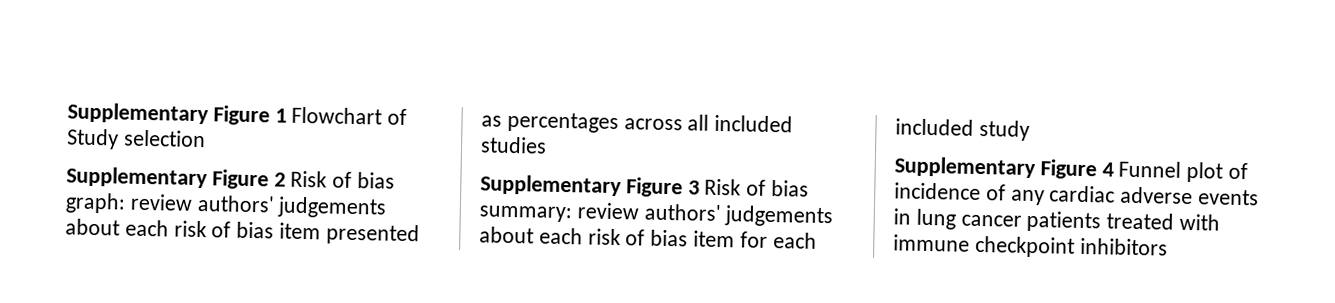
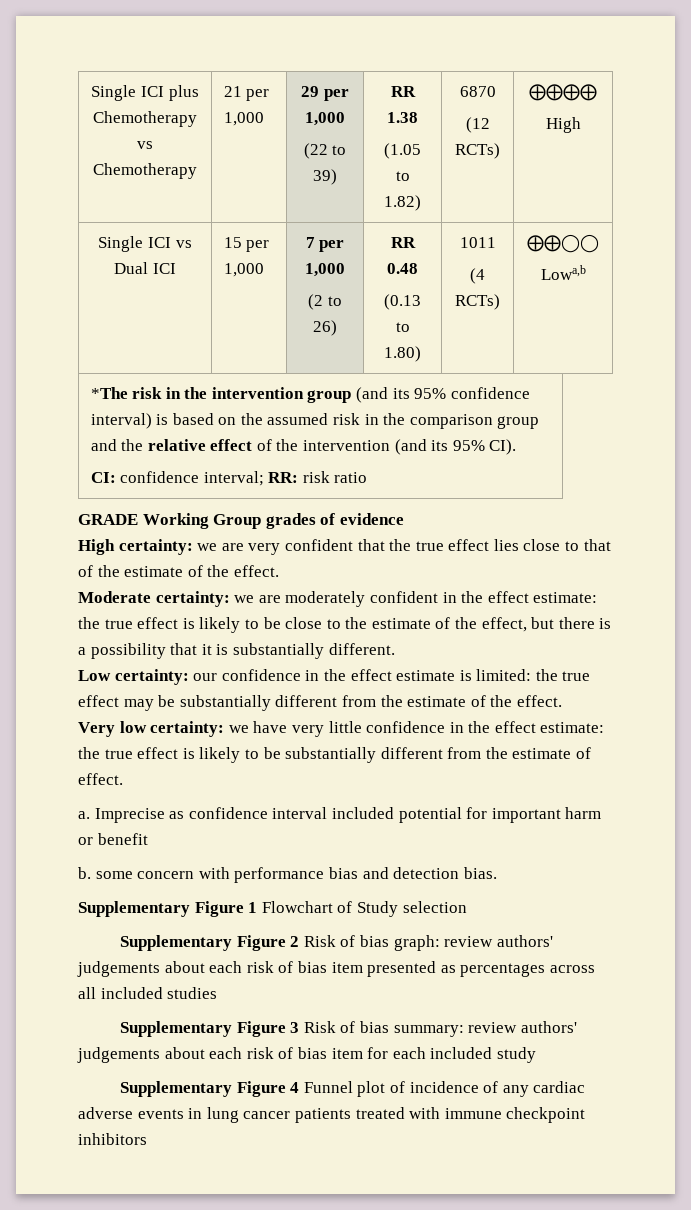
(67, 113) none -> [91,85,199,101] [93,111,197,127] [137,141,153,149] [93,163,197,179] [223,86,270,101] [223,112,264,126] [301,86,349,101] [305,112,345,126] [303,143,347,159] [313,169,337,185] [390,86,416,97] [387,112,418,123] [384,143,421,159] [395,171,410,181] [384,195,421,211] [459,86,496,97] [465,117,490,133] [455,143,500,159] [529,84,597,101] [545,117,581,133] [98,236,192,252] [114,262,176,274] [223,237,270,252] [223,263,264,277] [305,237,345,252] [305,263,345,277] [308,294,342,310] [313,320,337,336] [390,237,416,248] [387,263,418,274] [384,294,421,310] [395,322,410,332] [384,346,421,362] [459,237,496,248] [470,268,485,284] [455,294,500,310] [527,234,599,253] [540,265,586,280] [90,387,530,403] [90,413,540,429] [90,439,517,455] [90,471,368,486] [78,513,404,529] [78,539,611,555] [78,565,279,577] [78,591,598,607] [78,617,612,633] [78,643,395,659] [78,669,591,685] [78,695,562,711] [78,721,605,737] [78,747,592,763] [78,773,123,785] [78,807,602,823] [78,833,148,845] [78,867,497,883] Single ICI plus Chemotherapy vs Chemotherapy | 21 per 1,000 | 29 per 1,000 // (22 to 39) | RR 1.38 // (1.05 to 1.82) | 6870 // (12 RCTs) | ⨁⨁⨁⨁ // High // Single ICI vs Dual ICI | 15 per 1,000 | 7 per 1,000 // (2 to 26) | RR 0.48 // (0.13 to 1.80) | 1011 // (4 RCTs) | ⨁⨁◯◯ // Lowa,b // *The risk in the intervention group (and its 95% confidence interval) is based on the assumed risk in the comparison group and the relative effect of the intervention (and its 95% CI). // CI: confidence interval; RR: risk ratio // GRADE Working Group grades of evidence // High certainty: we are very confident that the true effect lies close to that of the estimate of the effect. // Moderate certainty: we are moderately confident in the effect estimate: the true effect is likely to be close to the estimate of the effect, but there is a possibility that it is substantially different. // Low certainty: our confidence in the effect estimate is limited: the true effect may be substantially different from the estimate of the effect. // Very low certainty: we have very little confidence in the effect estimate: the true effect is likely to be substantially different from the estimate of effect. // a. Imprecise as confidence interval included potential for important harm or benefit // b. some concern with performance bias and detection bias. //

